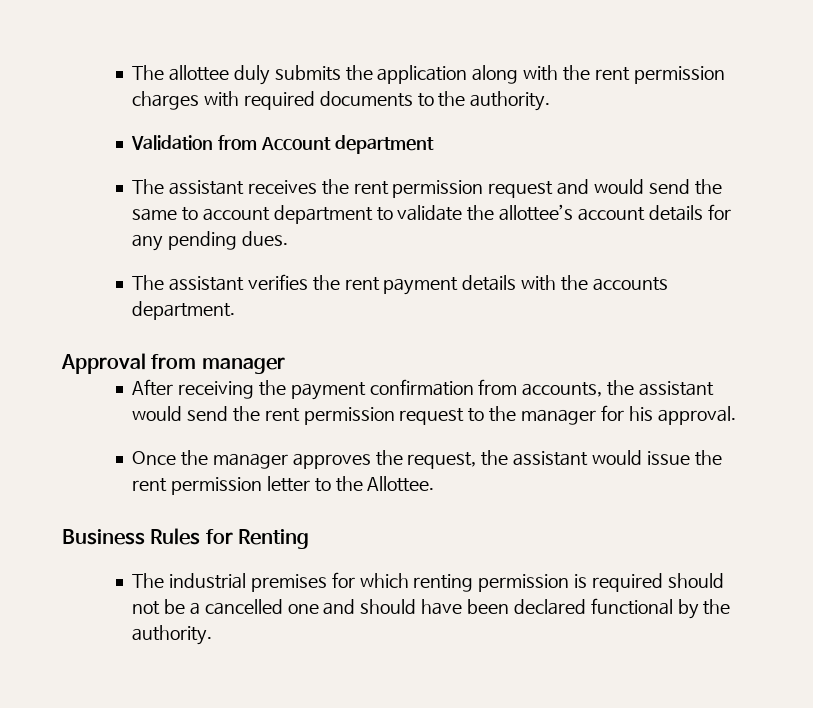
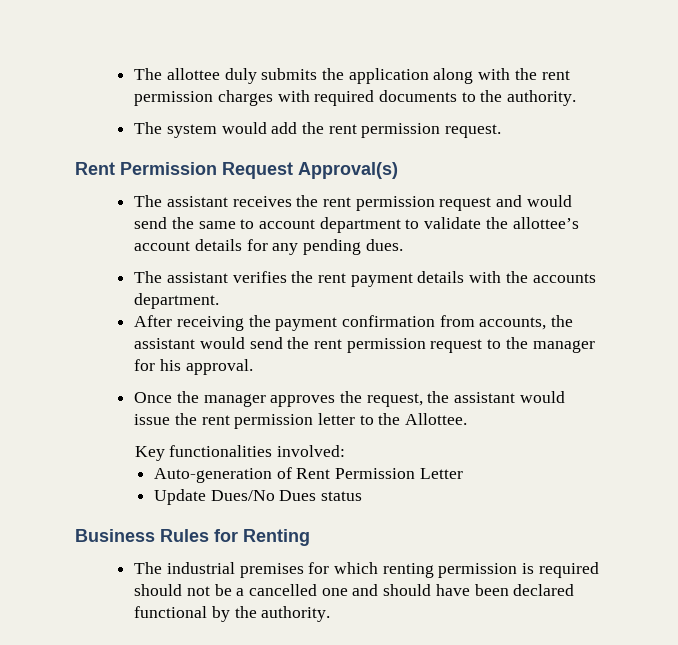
[131,135,434,154] Validation from Account department -> [134,122,502,138] [75,162,398,179] The system would add the rent permission request. // Rent Permission Request Approval(s)
[61,353,285,374] // Approval from manager -> (220, 301) none
(435, 484) none -> [134,445,346,461] [153,467,463,483] [153,489,363,505] // Key functionalities involved: // Auto-generation of Rent Permission Letter // Update Dues/No Dues status

